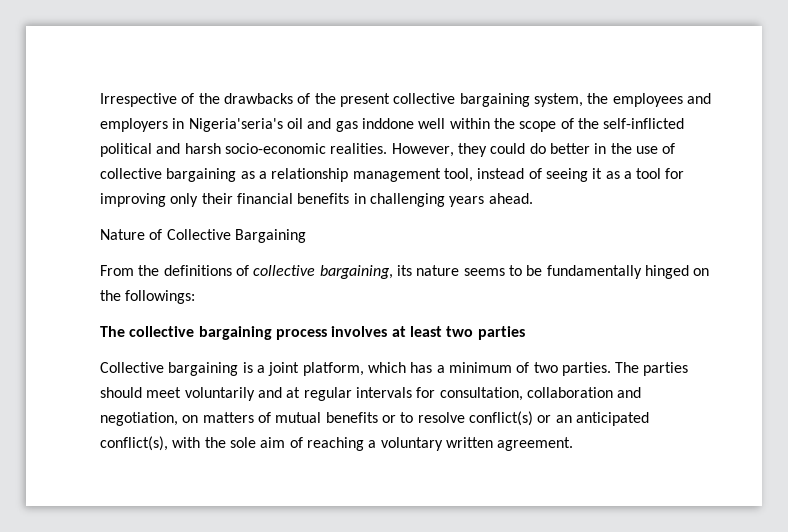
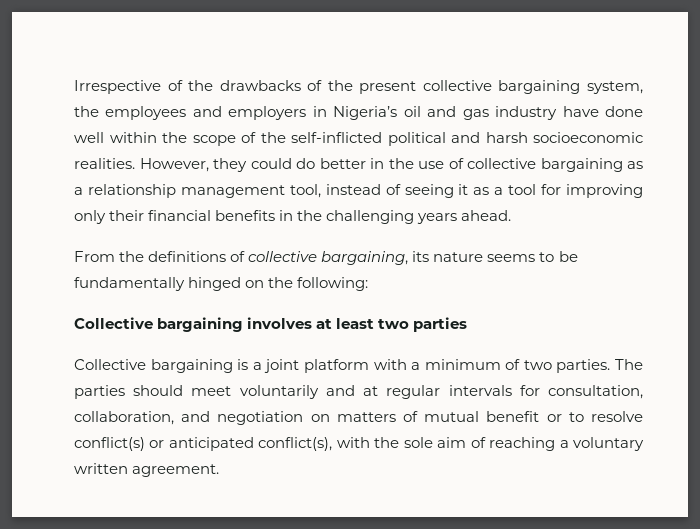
[188,118,283,132] Nigeria'seria's -> [333,106,398,120] Nigeria’s
[361,118,414,129] inddone -> [495,106,643,120] industry have done
[224,143,326,154] socio-economic -> [533,132,643,143] socioeconomic
(366, 198) none -> [297,210,323,221] the
[100,229,306,243] // Nature of Collective Bargaining -> (512, 215) none
[125,290,196,304] [100,326,327,340] followings: // The collective bargaining process -> [297,277,369,291] [74,317,244,332] following: // Collective bargaining
[302,362,433,376] platform, which has -> [303,359,407,373] platform with
[526,387,642,398] [100,412,178,426] collaboration and negotiation, -> [74,411,304,425] collaboration, and negotiation
[325,412,378,423] benefits -> [486,411,540,422] benefit
[555,415,572,423] an -> (165, 444) none

